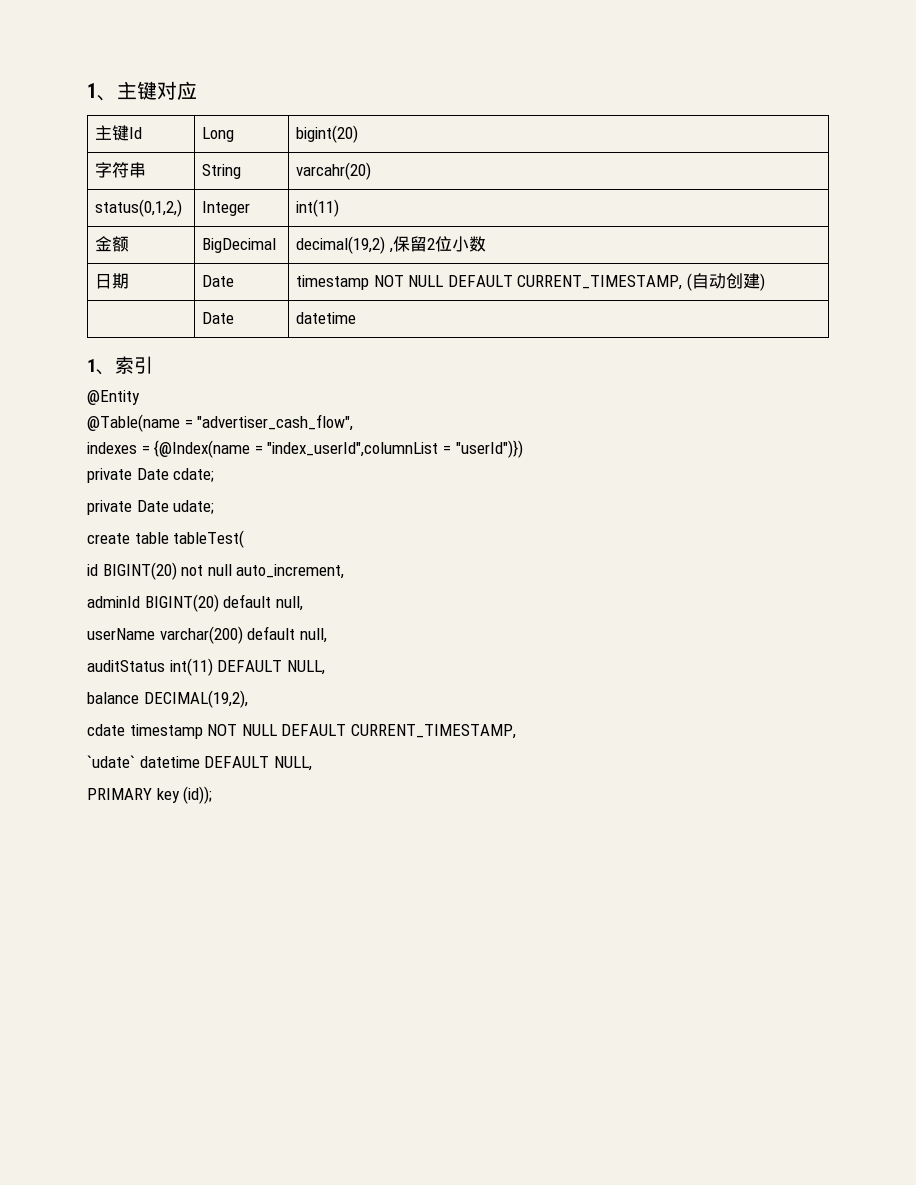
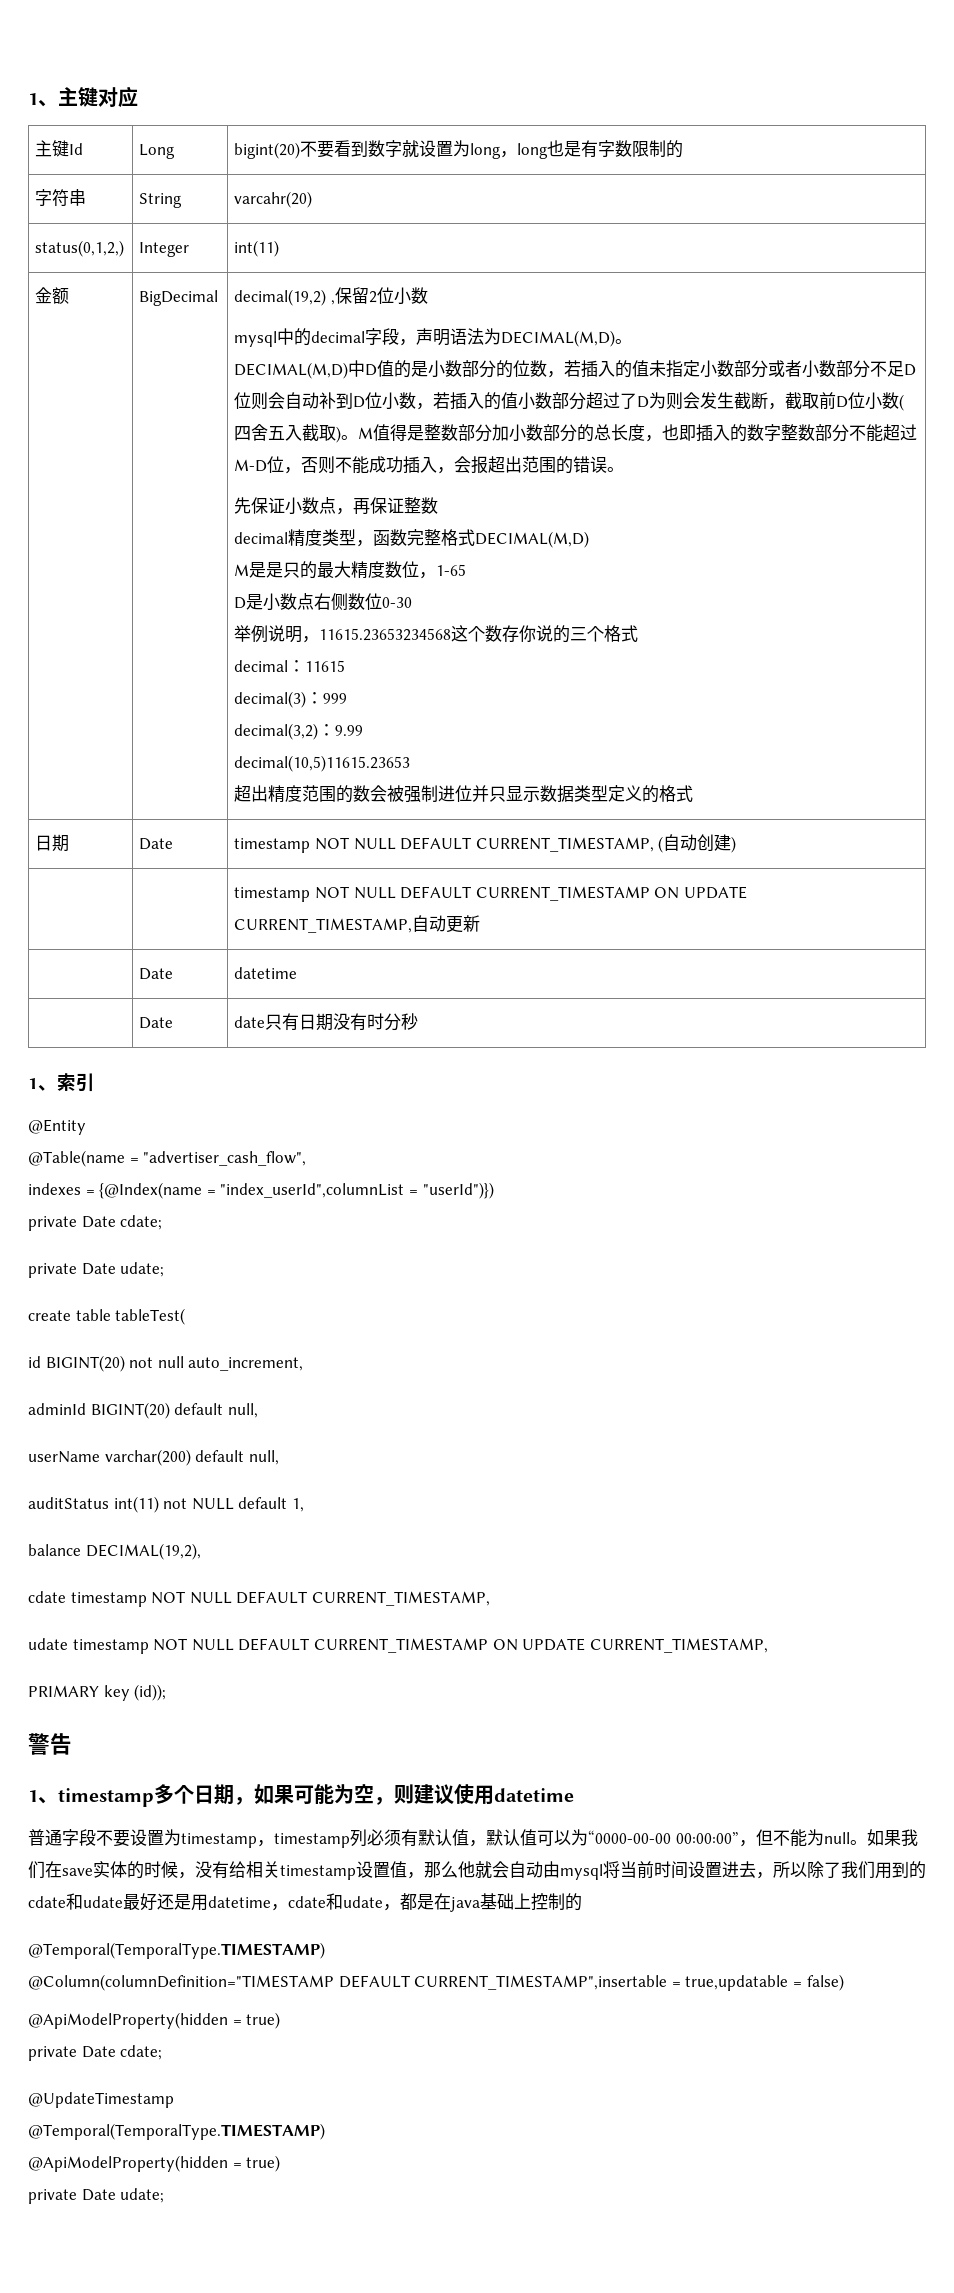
(359, 134) none -> [300,140,684,159] 不要看到数字就设置为long，long也是有字数限制的
(486, 244) none -> [234,328,633,347] [234,360,917,379] [234,392,905,411] [234,424,918,443] [234,456,625,474] [234,497,439,515] [234,529,590,548] [234,561,467,579] [234,593,413,611] [234,625,639,643] [234,660,346,672] [234,691,348,708] [234,723,364,740] [234,755,411,772] [234,785,694,803] // mysql中的decimal字段，声明语法为DECIMAL(M,D)。 // DECIMAL(M,D)中D值的是小数部分的位数，若插入的值未指定小数部分或者小数部分不足D位则会自动补到D位小数，若插入的值小数部分超过了D为则会发生截断，截取前D位小数(四舍五入截取)。M值得是整数部分加小数部分的总长度，也即插入的数字整数部分不能超过M-D位，否则不能成功插入，会报超出范围的错误。 // 先保证小数点，再保证整数 // decimal精度类型，函数完整格式DECIMAL(M,D) // M是是只的最大精度数位，1-65 // D是小数点右侧数位0-30 // 举例说明，11615.23653234568这个数存你说的三个格式 // decimal：11615 // decimal(3)：999 // decimal(3,2)：9.99 // decimal(10,5)11615.23653 // 超出精度范围的数会被强制进位并只显示数据类型定义的格式
[202,312,235,324] [296,312,357,324] Date | datetime -> [234,886,747,902] [234,915,481,933] [139,968,174,980] [234,967,298,979] [139,1017,174,1029] [234,1013,419,1031] | timestamp NOT NULL DEFAULT CURRENT_TIMESTAMP ON UPDATE CURRENT_TIMESTAMP,自动更新 // | Date | datetime // | Date | date只有日期没有时分秒
[217,660,325,675] DEFAULT NULL, -> [163,1497,304,1512] not NULL default 1,
[87,755,312,771] [87,786,213,804] `udate` datetime DEFAULT NULL, // PRIMARY key (id)); -> [28,1638,768,1654] [28,1684,167,1701] [28,1733,72,1755] [28,1784,574,1807] [28,1829,918,1848] [28,1861,926,1880] [28,1893,582,1912] [28,1942,325,1959] [28,1974,844,1991] [28,2012,281,2029] [28,2045,163,2061] [28,2092,174,2108] [28,2123,325,2140] [28,2155,281,2172] [28,2188,165,2204] udate timestamp NOT NULL DEFAULT CURRENT_TIMESTAMP ON UPDATE CURRENT_TIMESTAMP, // PRIMARY key (id)); // 警告 // 1、timestamp多个日期，如果可能为空，则建议使用datetime // 普通字段不要设置为timestamp，timestamp列必须有默认值，默认值可以为“0000-00-00 00:00:00”，但不能为null。如果我们在save实体的时候，没有给相关timestamp设置值，那么他就会自动由mysql将当前时间设置进去，所以除了我们用到的cdate和udate最好还是用datetime，cdate和udate，都是在java基础上控制的 // @Temporal(TemporalType.TIMESTAMP) // @Column(columnDefinition="TIMESTAMP DEFAULT CURRENT_TIMESTAMP",insertable = true,updatable = false) // @ApiModelProperty(hidden = true) // private Date cdate; // @UpdateTimestamp // @Temporal(TemporalType.TIMESTAMP) // @ApiModelProperty(hidden = true) // private Date udate;

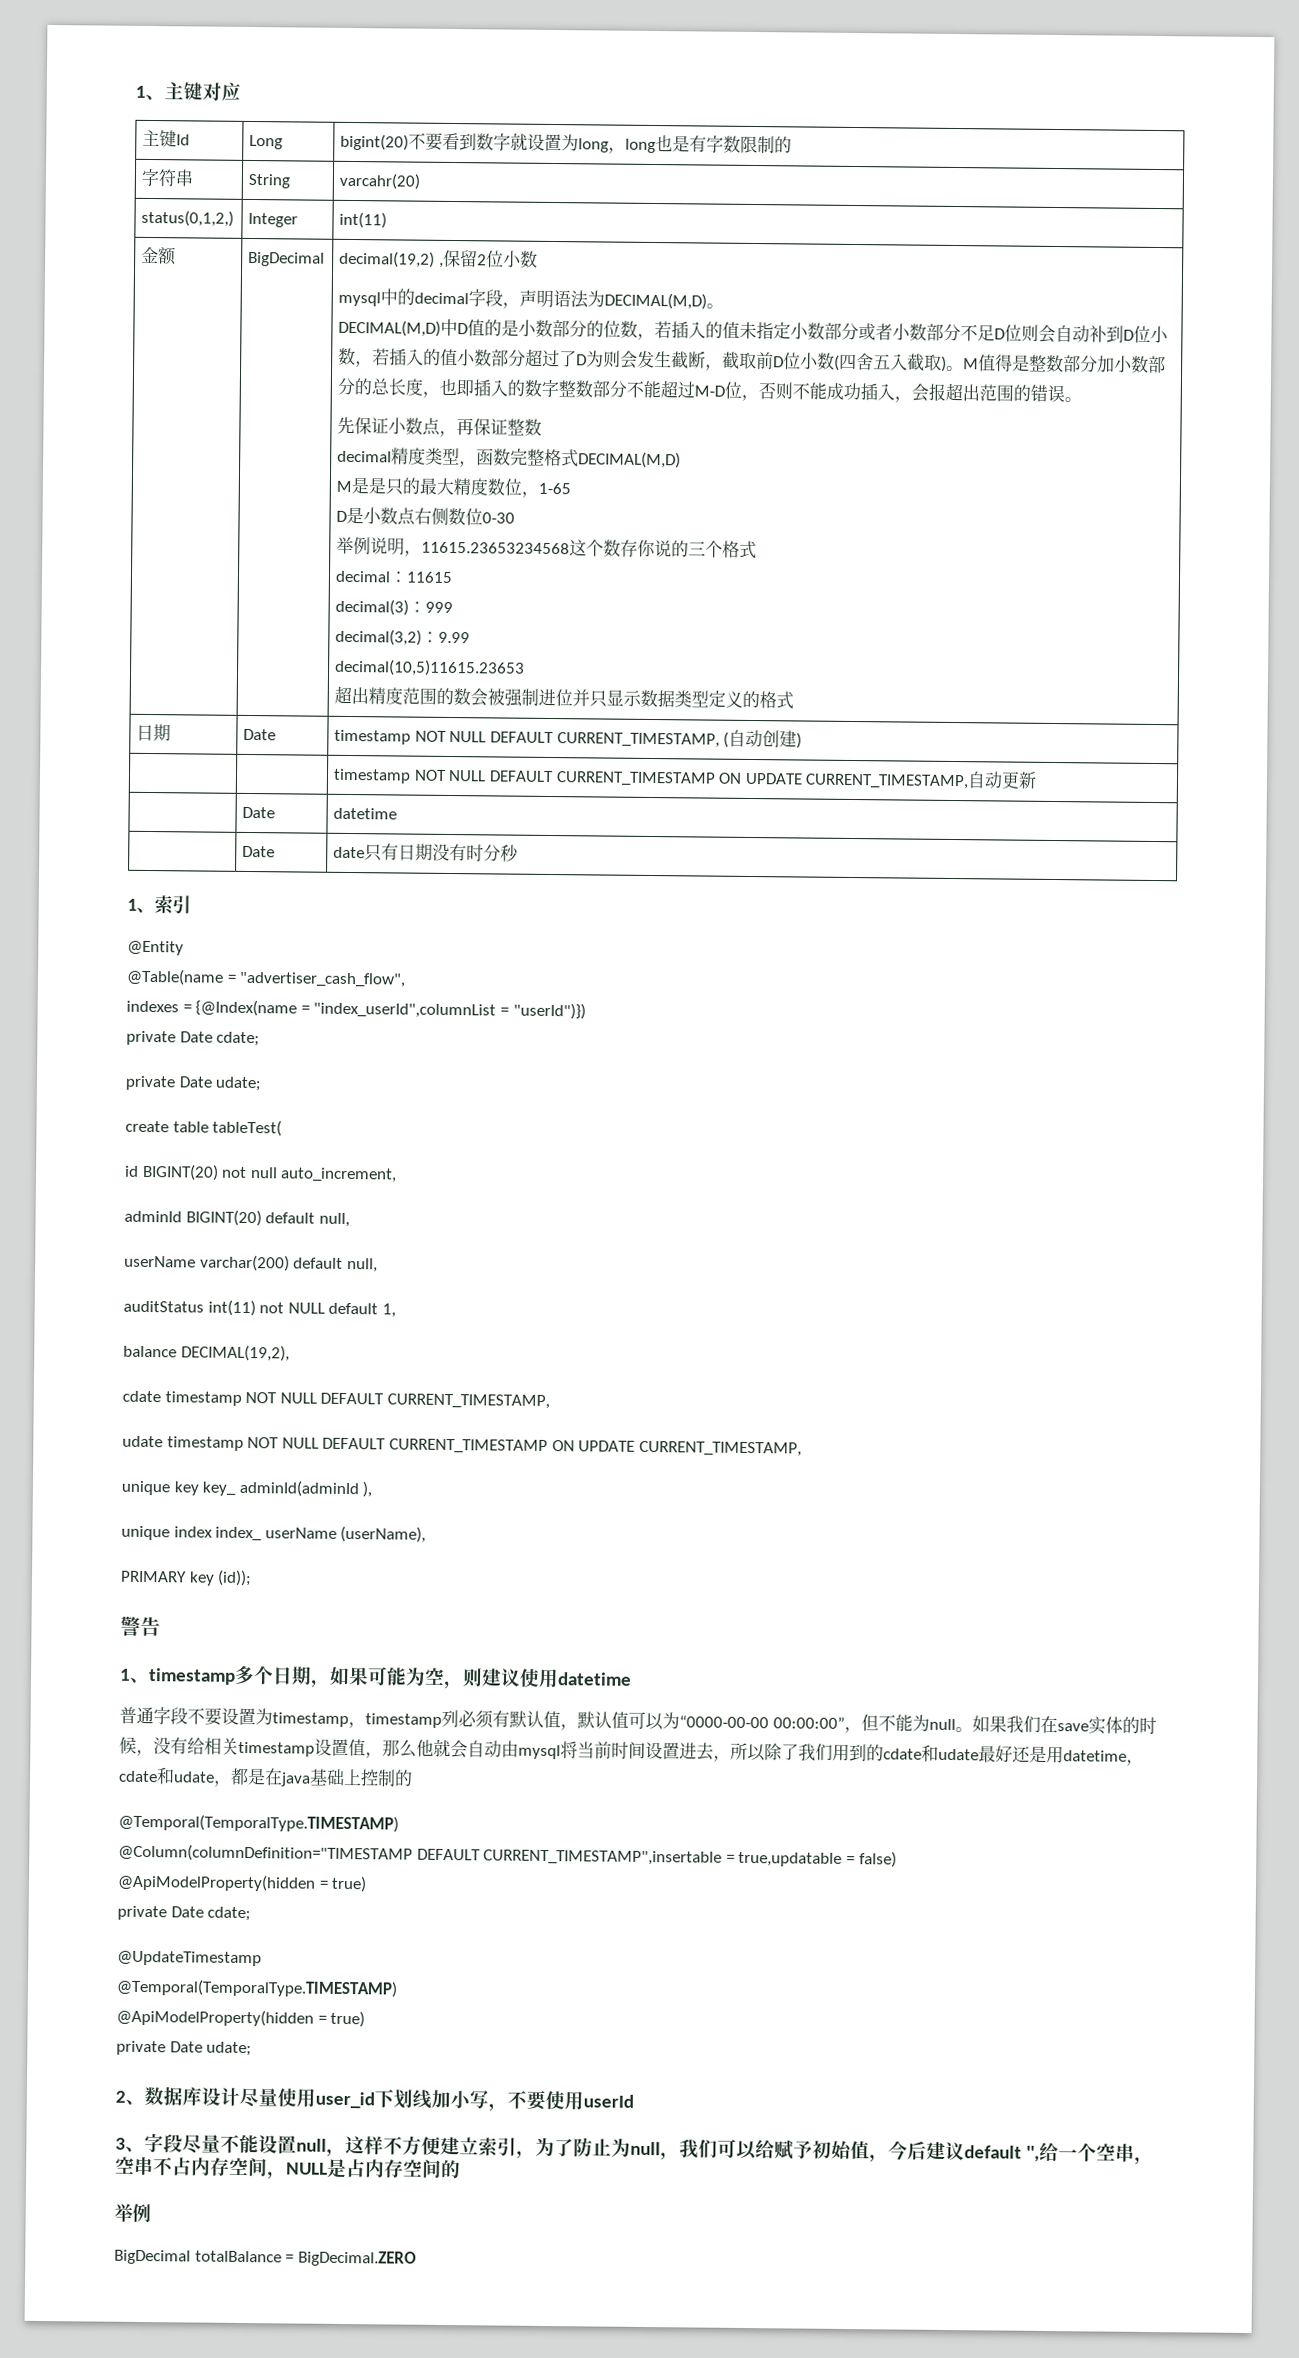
(768, 1645) none -> [121,1479,373,1498] [121,1525,427,1543] // unique key key_ adminId(adminId ), // unique index index_ userName (userName),
(165, 2195) none -> [115,2086,634,2112] [115,2133,1154,2166] [115,2156,461,2180] [114,2203,151,2223] [114,2249,417,2267] // 2、数据库设计尽量使用user_id下划线加小写，不要使用userId // 3、字段尽量不能设置null，这样不方便建立索引，为了防止为null，我们可以给赋予初始值，今后建议default '',给一个空串，空串不占内存空间，NULL是占内存空间的 // 举例 // BigDecimal totalBalance = BigDecimal.ZERO

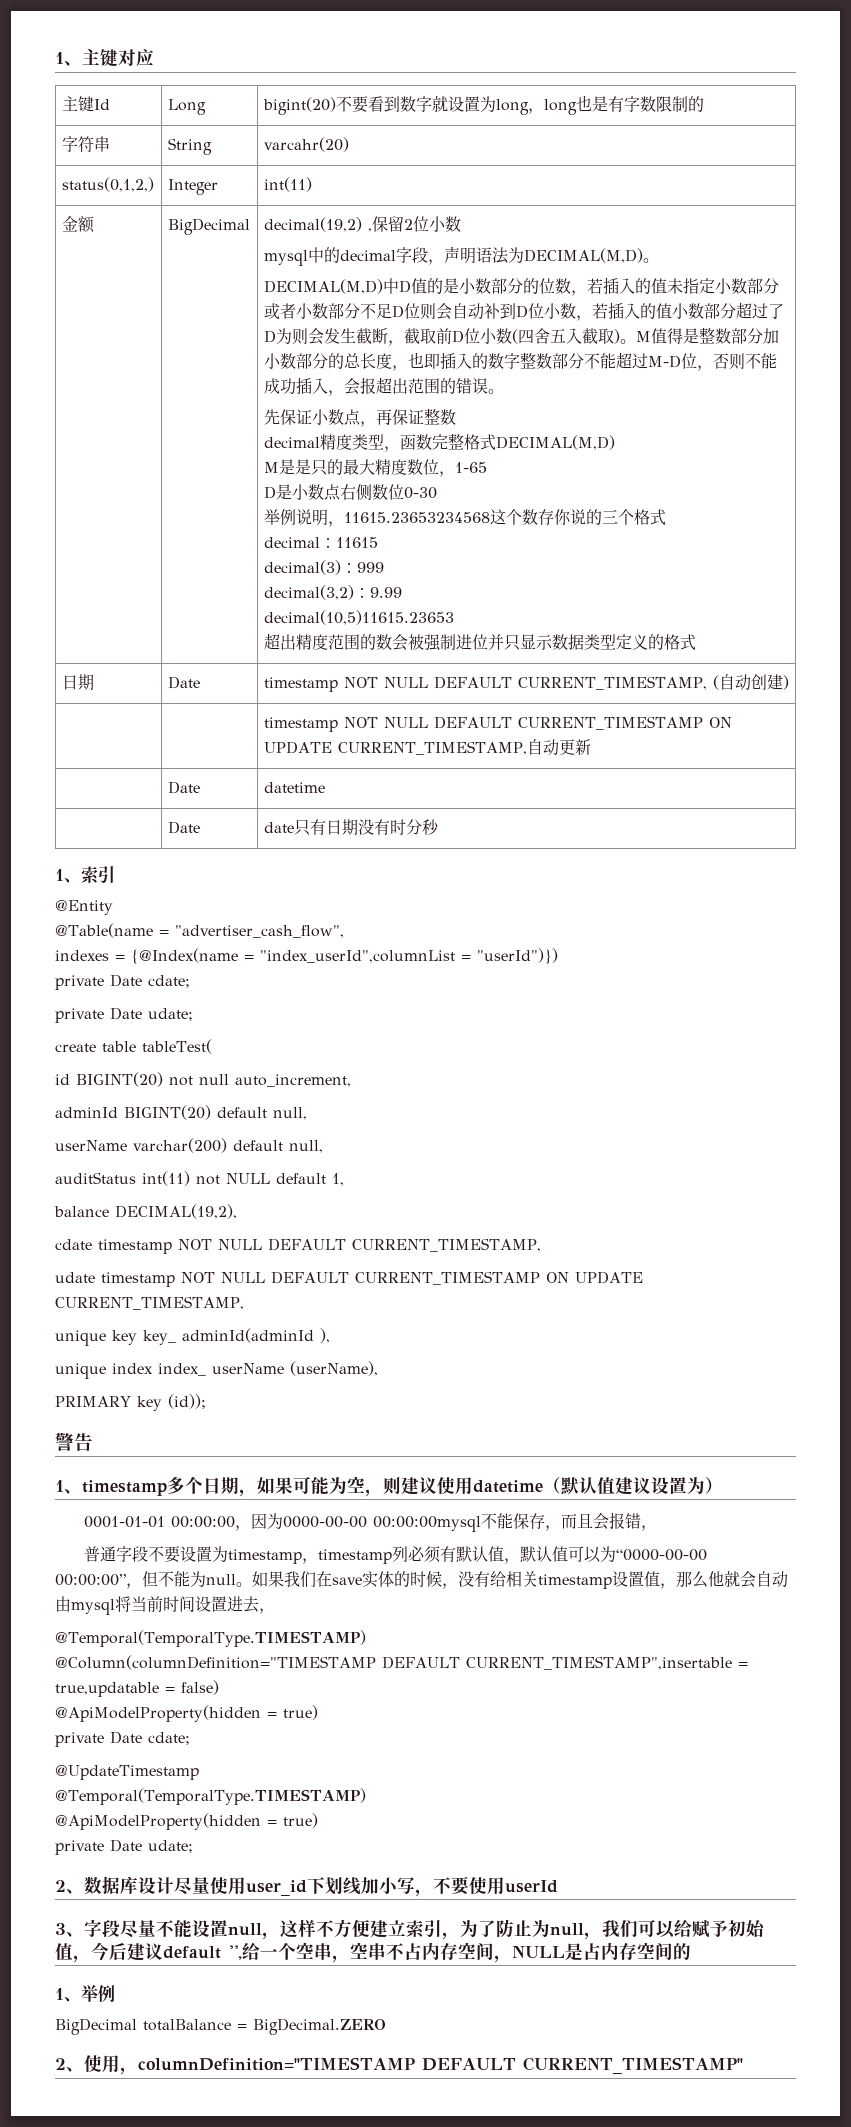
(632, 1679) none -> [543,1477,723,1495] [84,1512,658,1532] （默认值建议设置为） // 0001-01-01 00:00:00，因为0000-00-00 00:00:00mysql不能保存，而且会报错，
[730,1742,1144,1766] [118,1767,413,1787] 所以除了我们用到的cdate和udate最好还是用datetime，cdate和udate，都是在java基础上控制的 -> (275, 1611) none
(461, 2169) none -> [55,1988,81,2002] 1、
(417, 2258) none -> [55,2055,743,2075] // 2、使用，columnDefinition="TIMESTAMP DEFAULT CURRENT_TIMESTAMP"

